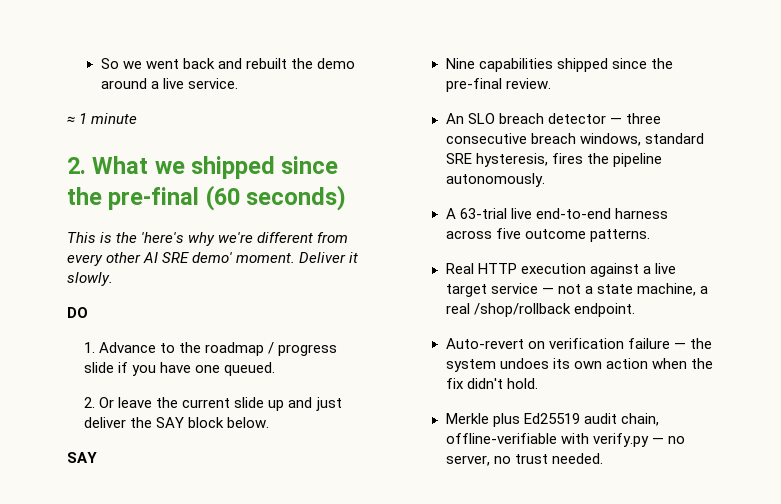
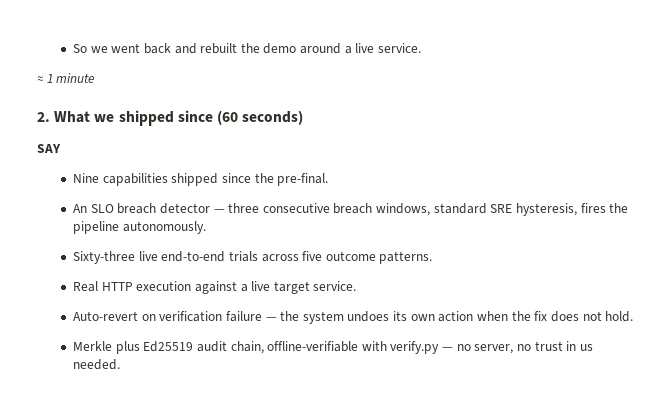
[67,187,200,210] the pre-final -> (213, 116) none
[67,232,349,246] [67,252,359,266] [67,272,113,286] [67,307,88,318] [84,342,338,356] [84,362,276,376] [84,397,342,411] [84,417,270,428] // This is the 'here's why we're different from every other AI SRE demo' moment. Deliver it slowly. // DO // 1. Advance to the roadmap / progress slide if you have one queued. // 2. Or leave the current slide up and just deliver the SAY block below. -> (304, 117) none
[445,78,551,92] pre-final review. -> [277,173,329,186] pre-final.
[445,208,507,219] A 63-trial -> [72,251,135,264] Sixty-three
[614,208,668,219] harness -> [228,251,258,262] trials
[490,283,708,296] [445,303,635,317] service — not a state machine, a real /shop/rollback endpoint. -> [313,281,357,291] service.
[466,378,503,389] didn't -> [550,311,602,322] does not
(548, 459) none -> [566,341,593,351] in us

